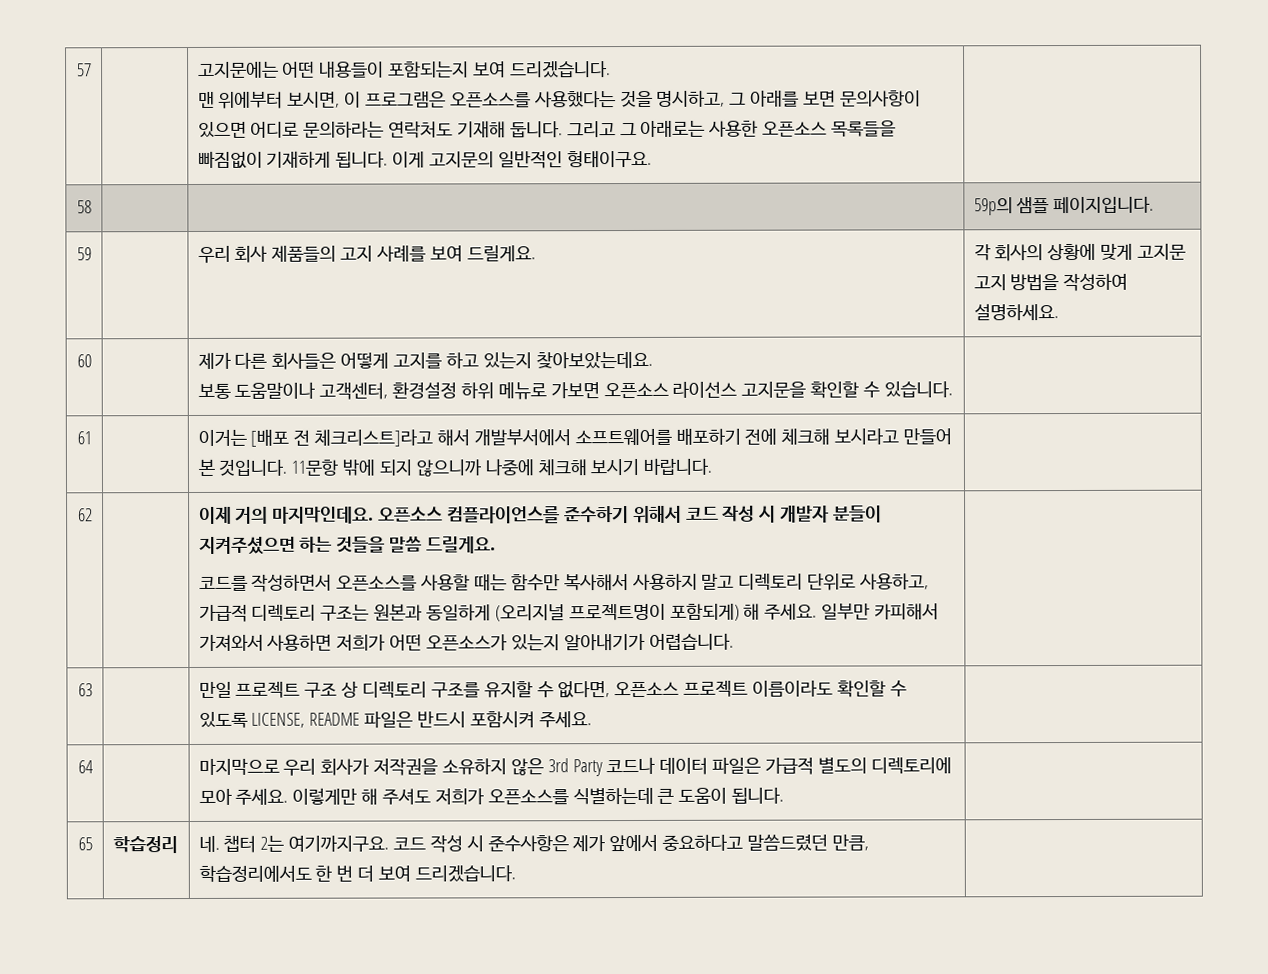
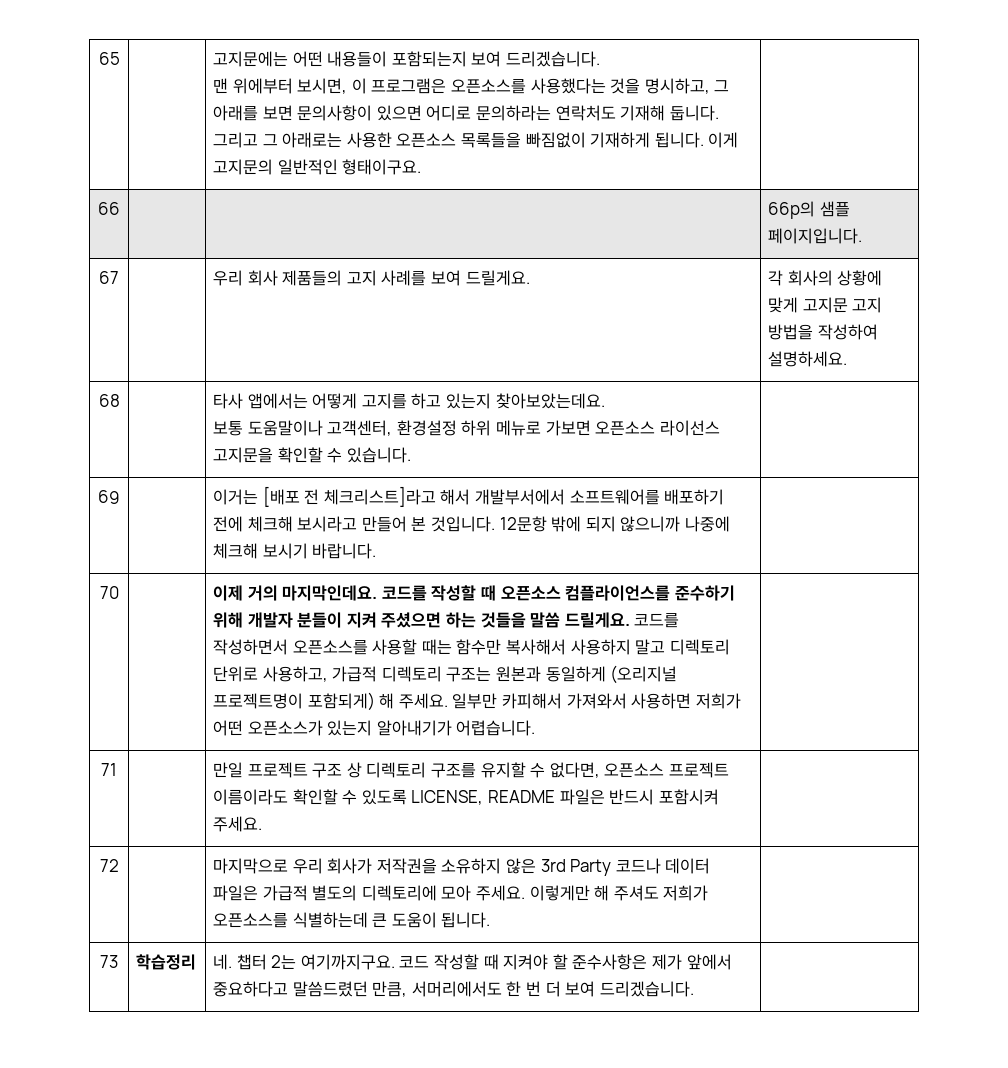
[76,63,92,77] 57 -> [98,52,120,65] 65
[76,200,92,214] [973,197,1013,216] 58 | | | 59p의 -> [98,202,120,215] [768,201,816,219] 66 | | | 66p의
[76,247,92,261] 59 -> [99,271,119,284] 67
[76,354,92,368] [197,352,337,370] 60 | | 제가 다른 회사들은 -> [98,394,120,407] [213,393,308,409] 68 | | 타사 앱에서는
[76,431,92,445] 61 -> [98,490,120,504] 69
[291,459,339,476] 11문항 -> [499,516,547,532] 12문항
[77,508,93,522] 62 -> [99,586,119,599] 70
[378,505,883,524] [198,536,296,554] 오픈소스 컴플라이언스를 준수하기 위해서 코드 작성 시 개발자 분들이 지켜주셨으면 -> [381,585,735,601] [213,612,442,628] 코드를 작성할 때 오픈소스 컴플라이언스를 준수하기 위해 개발자 분들이 지켜 주셨으면
(497, 545) // -> (630, 620) none
[77,683,93,697] 63 -> [101,763,117,776] 71
[77,760,93,774] 64 -> [99,859,119,872] 72
[77,837,93,851] 65 -> [100,955,118,968] 73
[429,834,484,853] 작성 시 -> [433,954,568,970] 작성할 때 지켜야 할
[198,865,312,882] 학습정리에서도 -> [411,981,502,997] 서머리에서도

